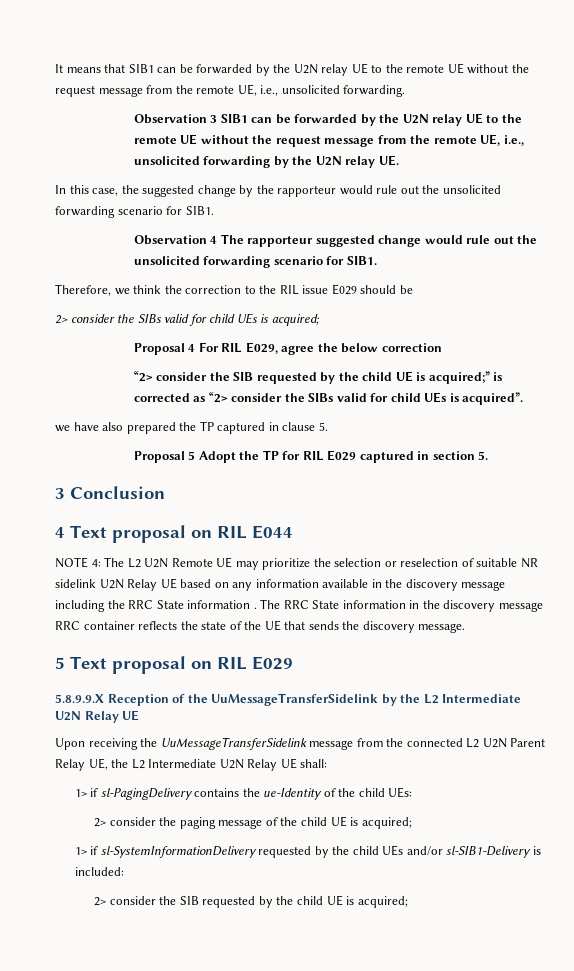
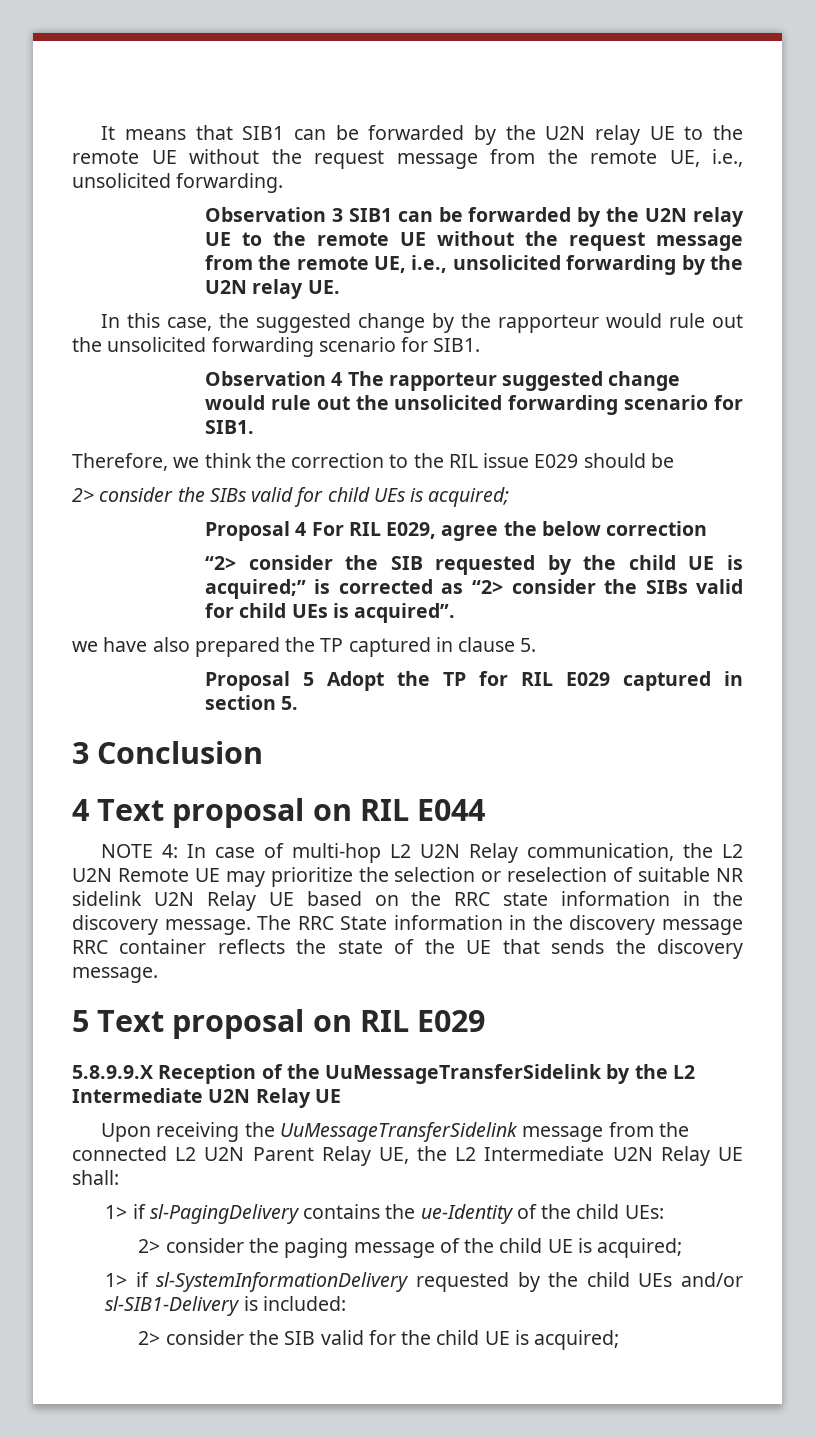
[104,557,125,567] The -> [187,843,714,863] In case of multi-hop L2 U2N Relay communication, the
[232,579,506,591] [55,600,257,612] any information available in the discovery message including the RRC State information . -> [411,891,743,906] [72,915,251,935] the RRC state information in the discovery message.
[202,896,273,908] requested by -> [320,1330,396,1345] valid for

